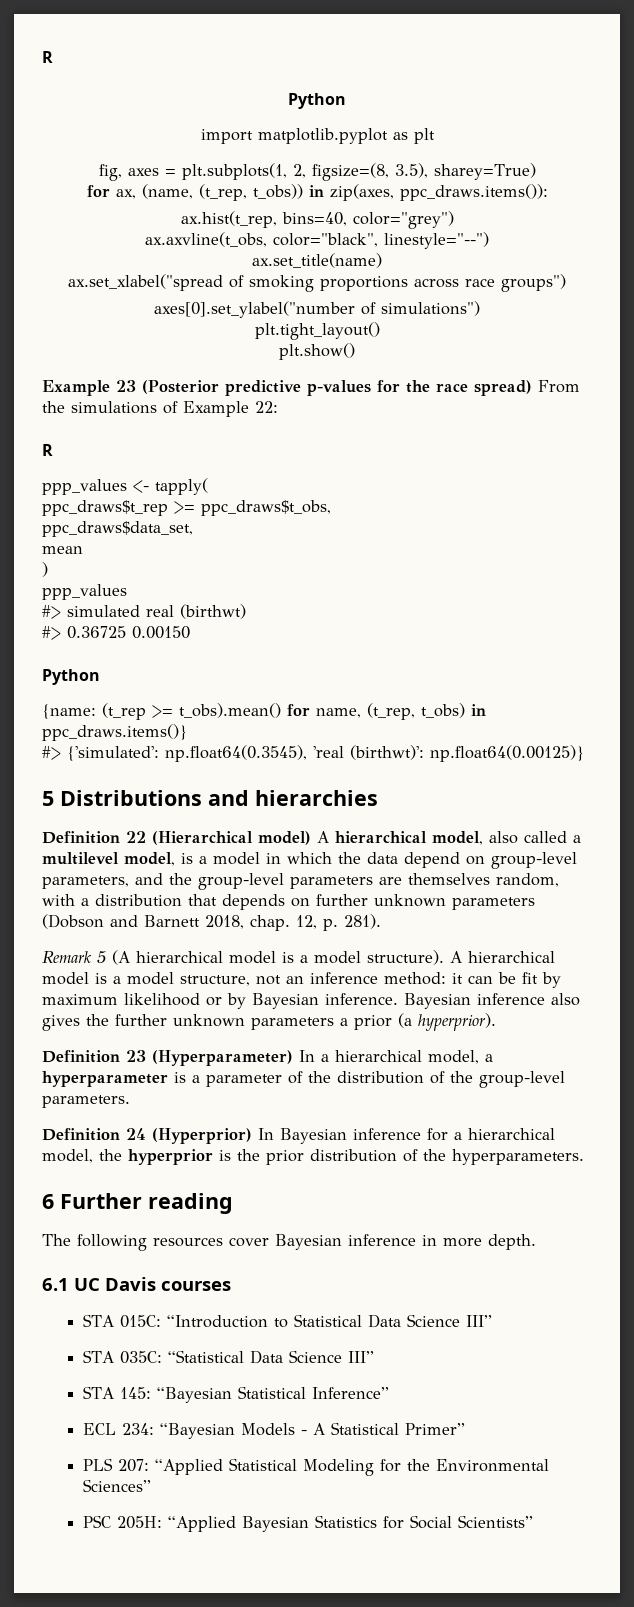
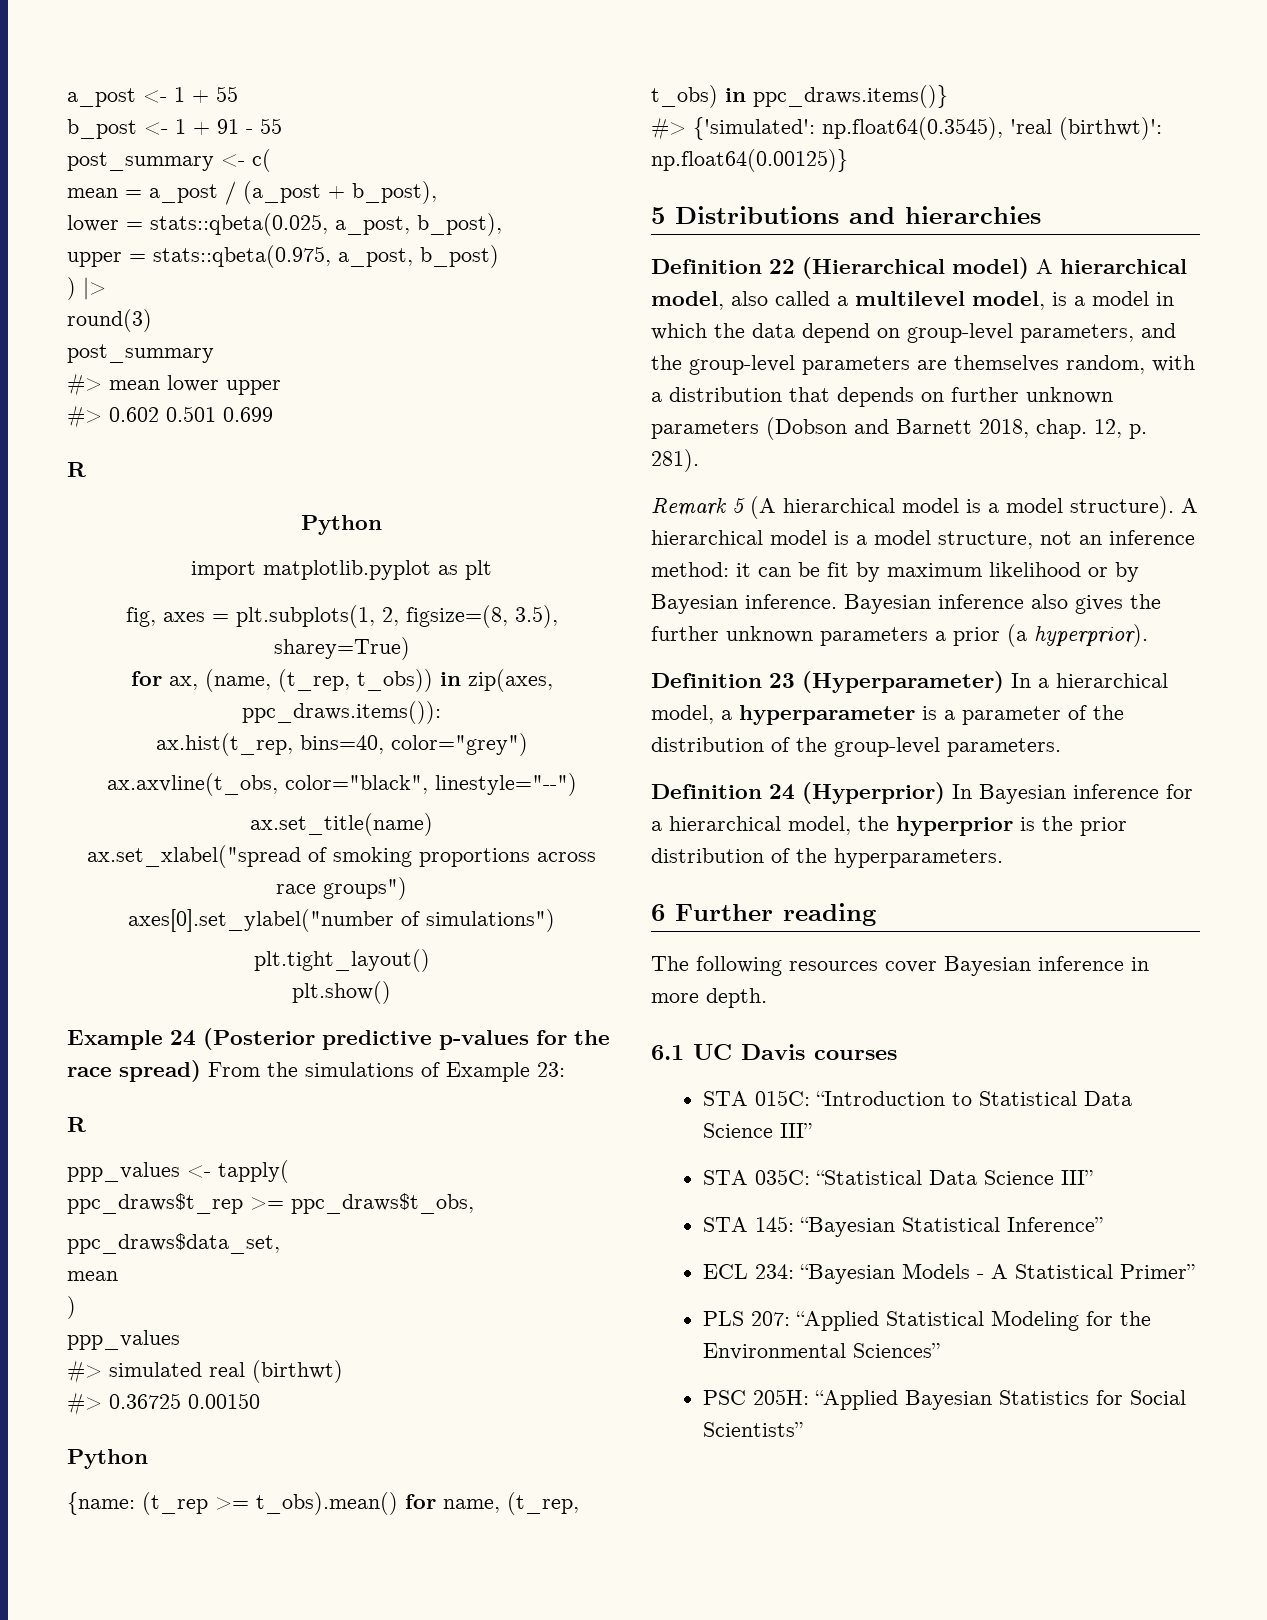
(42, 57) none -> [67,86,238,107] [67,118,282,139] [67,149,271,172] [67,181,437,205] [67,213,502,236] [67,245,499,268] [67,277,106,300] [67,309,152,332] [67,344,214,363] [67,373,281,396] [67,405,273,428] a_post <- 1 + 55 // b_post <- 1 + 91 - 55 // post_summary <- c( // mean = a_post / (a_post + b_post), // lower = stats::qbeta(0.025, a_post, b_post), // upper = stats::qbeta(0.975, a_post, b_post) // ) |> // round(3) // post_summary // #> mean lower upper // #> 0.602 0.501 0.699 //
[116,380,136,392] 23 -> [170,1030,196,1046] 24
[255,401,278,413] 22: -> [537,1062,565,1077] 23:

